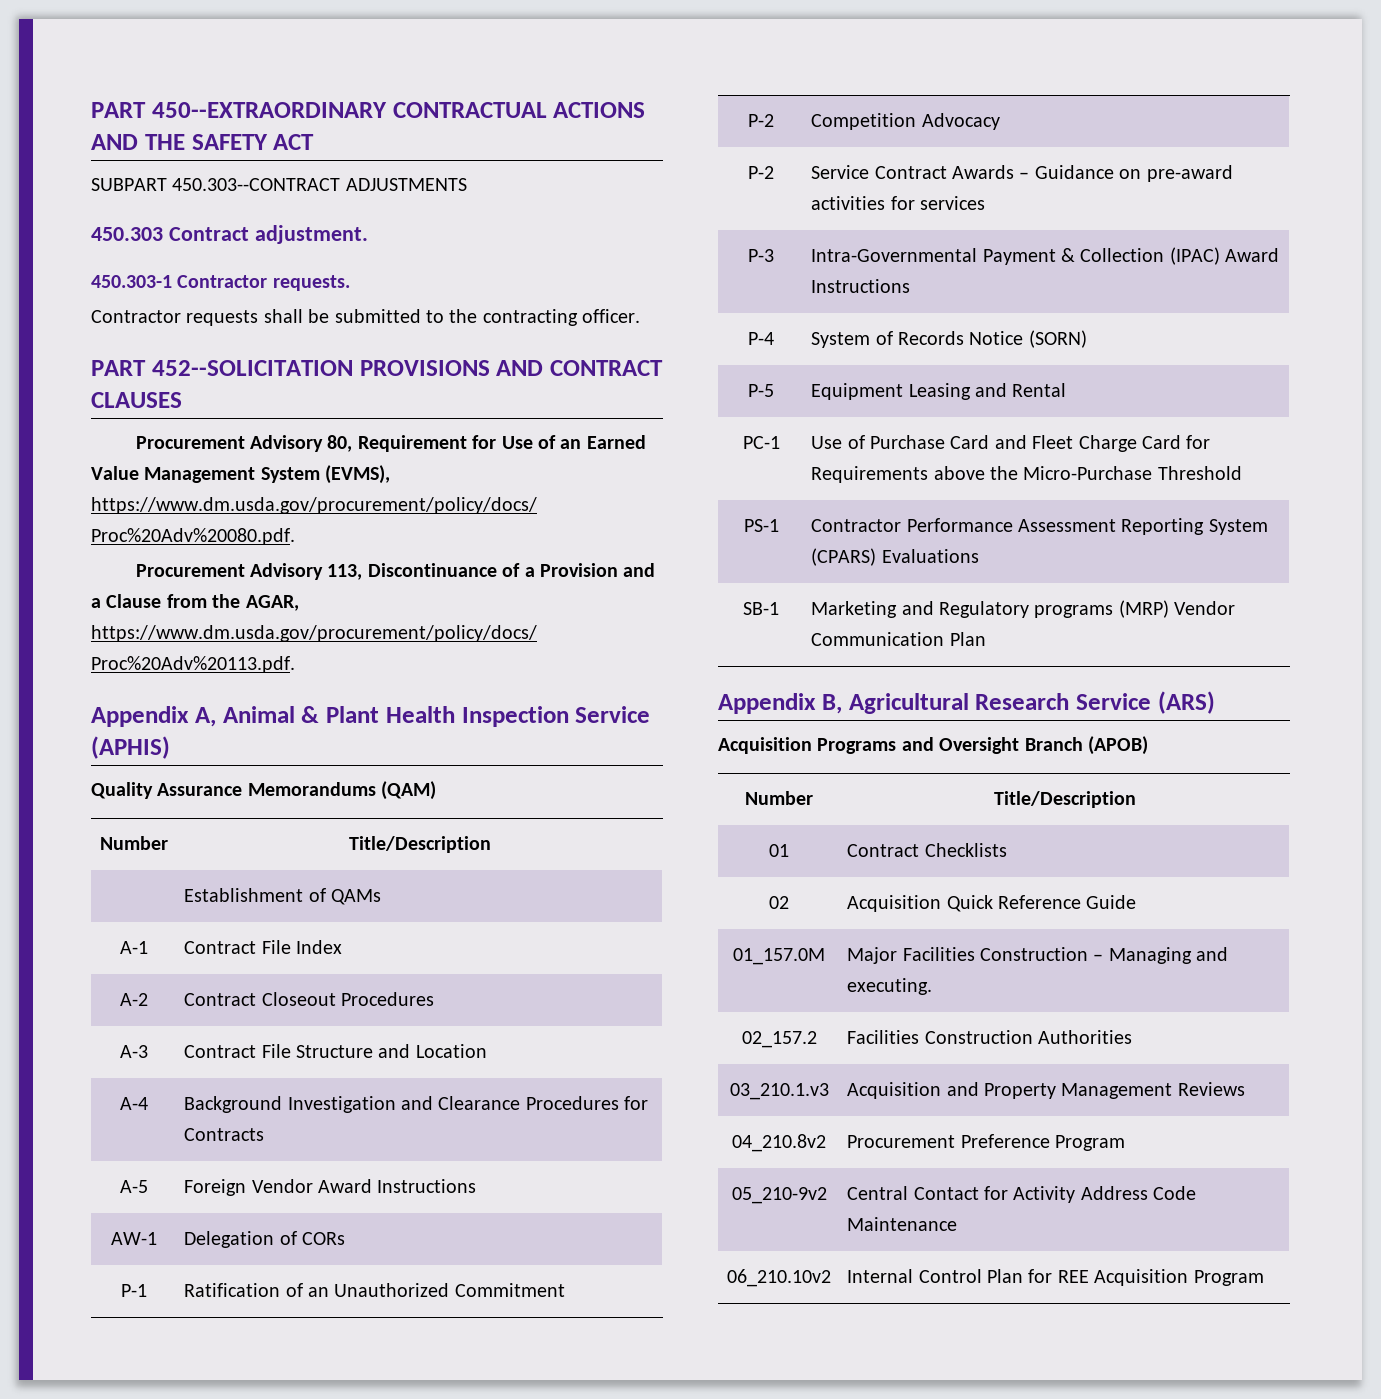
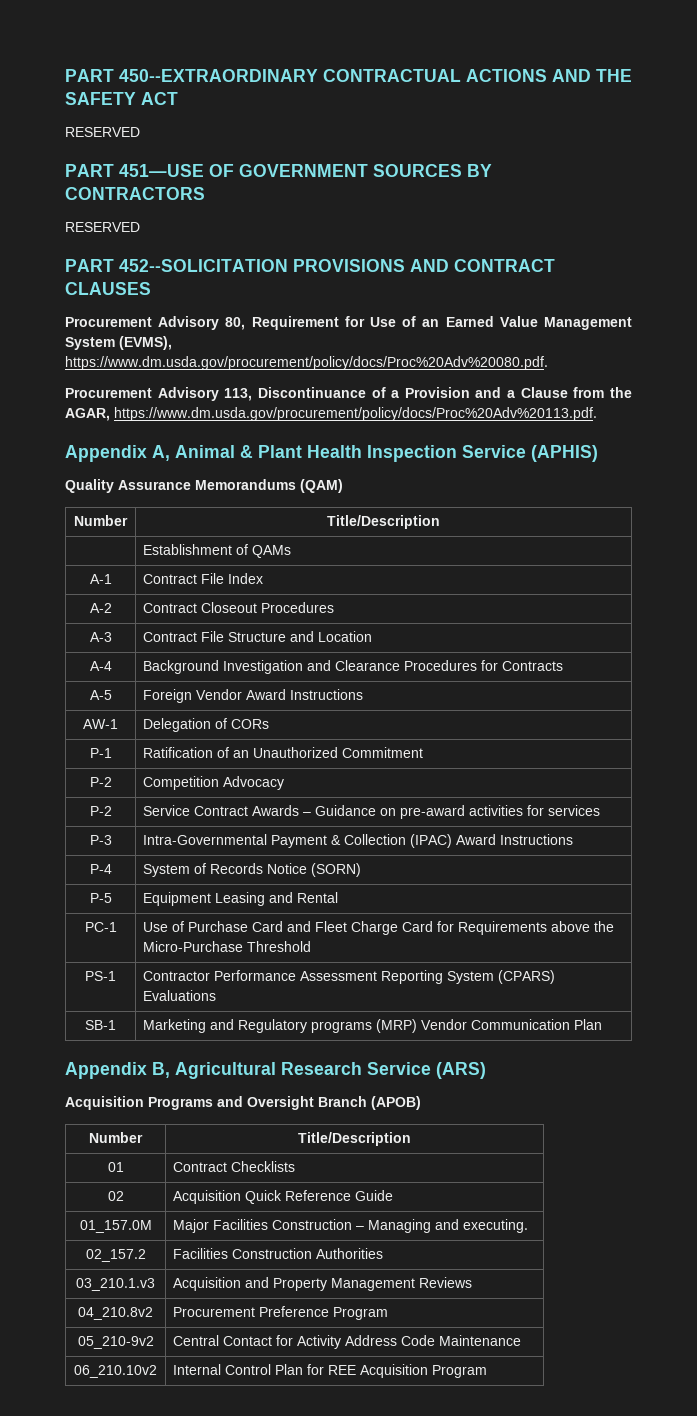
[91,178,467,191] [91,225,368,244] [91,275,350,291] [91,309,641,326] SUBPART 450.303--CONTRACT ADJUSTMENTS // 450.303 Contract adjustment. // 450.303-1 Contractor requests. // Contractor requests shall be submitted to the contracting officer. -> [65,127,140,137] [65,164,492,177] [65,187,205,200] [65,222,140,232] RESERVED // PART 451—USE OF GOVERNMENT SOURCES BY CONTRACTORS // RESERVED

